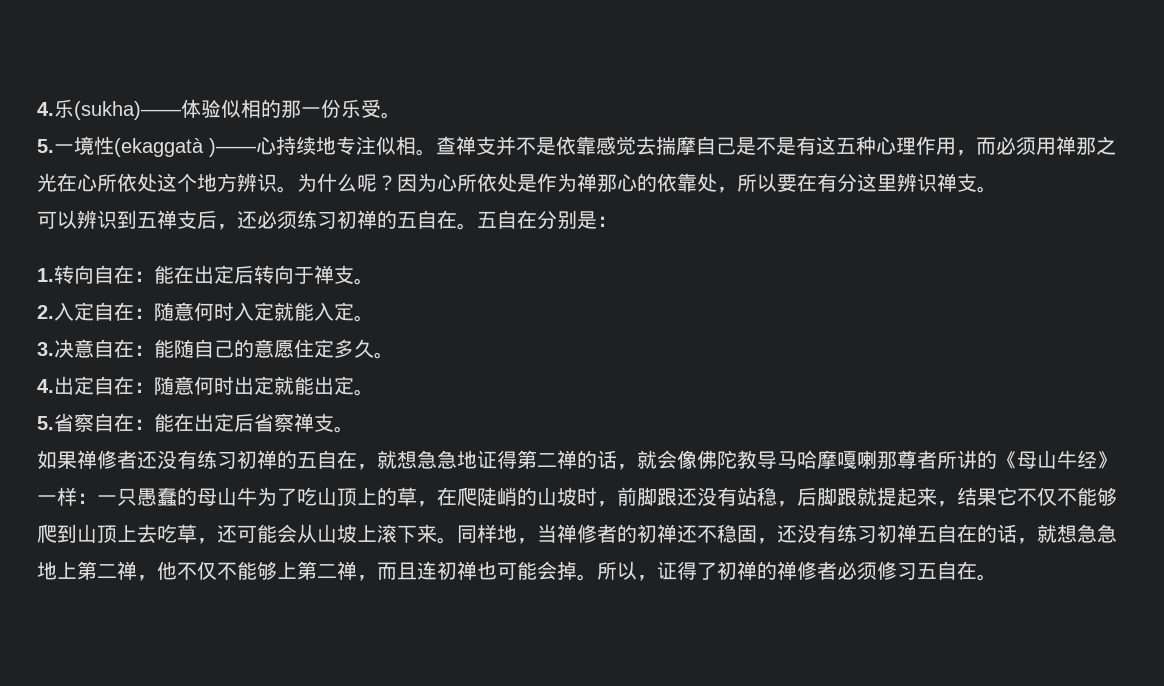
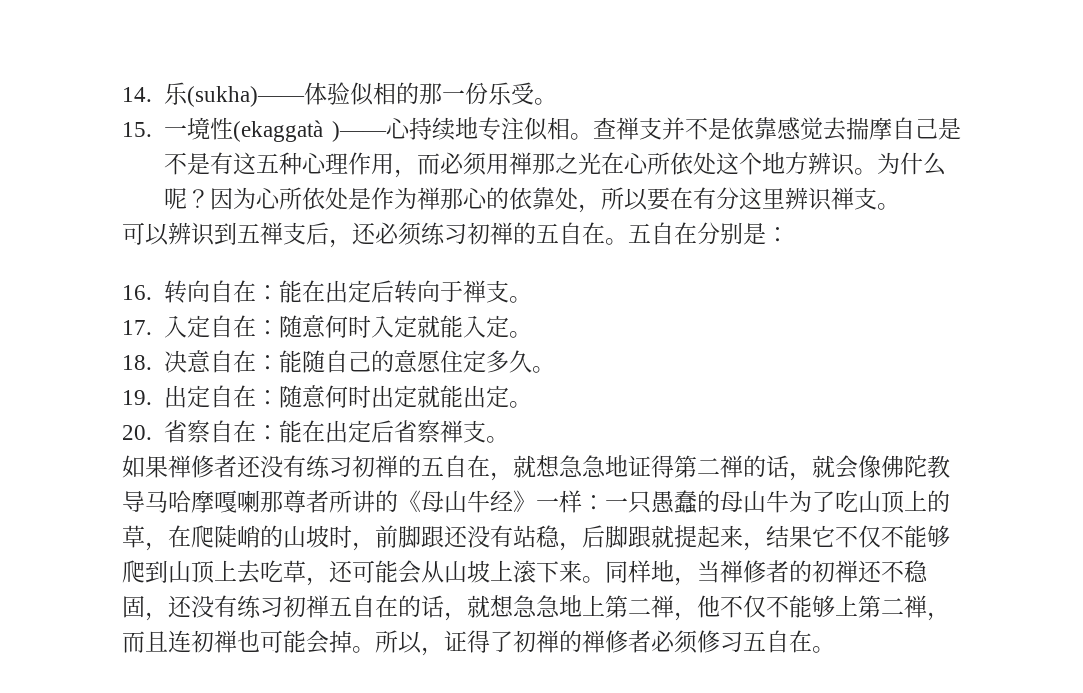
[37,102,54,116] 4. -> [122,87,152,102] 14.
[37,139,54,153] 5. -> [122,122,152,137] 15.
[37,268,54,282] 1. -> [122,285,152,300] 16.
[37,305,54,319] 2. -> [122,320,152,335] 17.
[37,342,54,356] 3. -> [122,355,152,370] 18.
[37,379,54,393] 4. -> [122,390,152,405] 19.
[37,416,54,430] 5. -> [122,425,152,440] 20.

